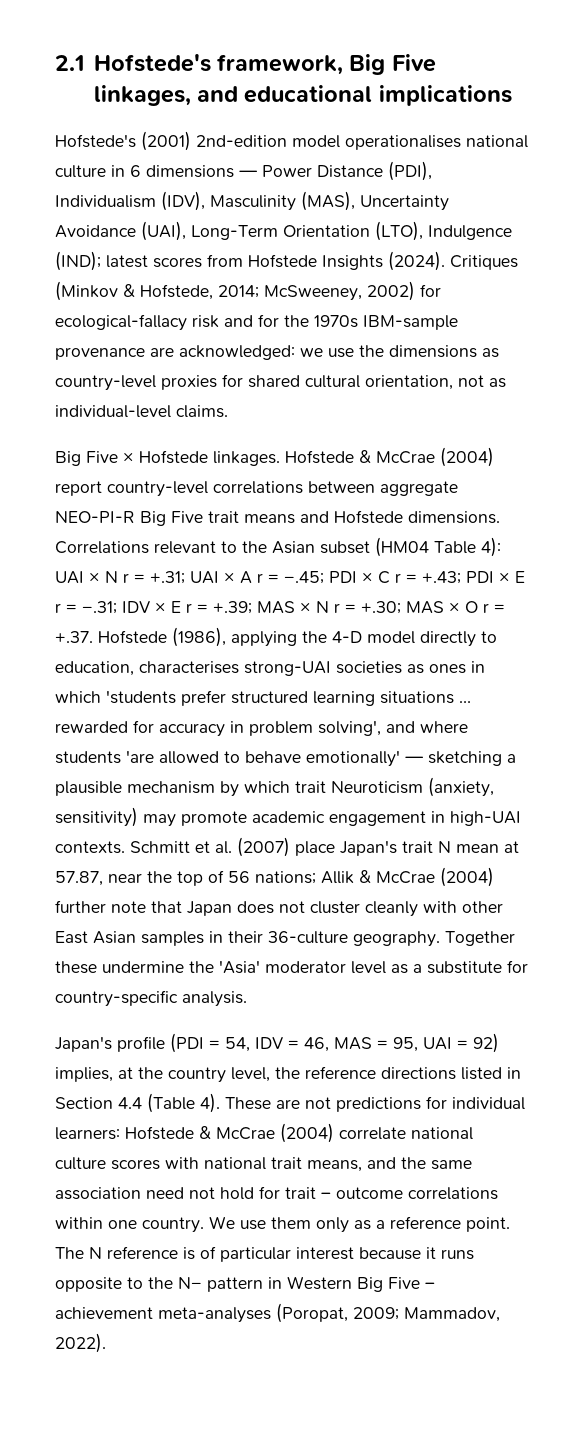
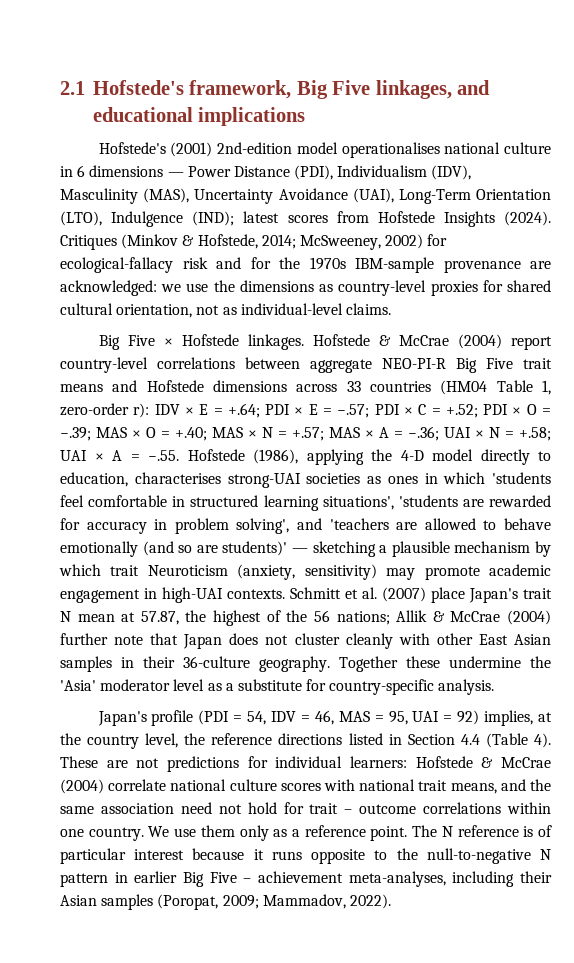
[408,511,500,524] [55,537,501,557] [55,571,525,584] [55,601,505,614] [55,631,93,643] dimensions. Correlations relevant to the Asian subset (HM04 Table 4): UAI × N r = +.31; UAI × A r = −.45; PDI × C r = +.43; PDI × E r = −.31; IDV × E r = +.39; MAS × N r = +.30; MAS × O r = +.37. -> [213,380,551,395] [60,403,552,418] [60,426,551,441] [60,450,179,461] dimensions across 33 countries (HM04 Table 1, zero-order r): IDV × E = +.64; PDI × E = −.57; PDI × C = +.52; PDI × O = −.39; MAS × O = +.40; MAS × N = +.57; MAS × A = −.36; UAI × N = +.58; UAI × A = −.55.
[181,690,471,706] prefer structured learning situations … -> [60,495,484,511] feel comfortable in structured learning situations', 'students are
[420,721,468,733] [55,750,400,767] where students 'are allowed to behave emotionally' -> [329,518,552,530] [60,541,288,557] 'teachers are allowed to behave emotionally (and so are students)'
[108,870,224,886] near the top of -> [185,610,308,626] the highest of the
[178,1277,202,1289] N− -> [426,848,551,864] null-to-negative N
[287,1276,352,1290] Western -> [134,871,178,883] earlier
[158,1307,271,1323] meta-analyses -> [348,871,552,887] [60,894,154,910] meta-analyses, including their Asian samples

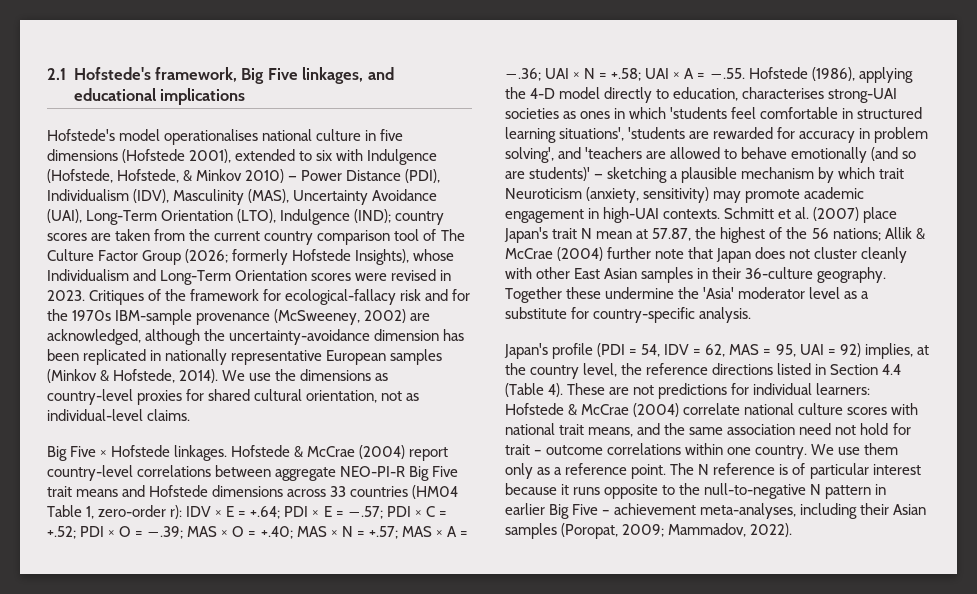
[170,142,292,157] (2001) 2nd-edition -> (115, 135) none
[77,165,164,177] 6 dimensions -> [380,129,404,141] [47,149,438,165] [47,169,285,183] five dimensions (Hofstede 2001), extended to six with Indulgence (Hofstede, Hofstede, & Minkov 2010)
[243,211,551,227] [60,234,424,250] latest scores from Hofstede Insights (2024). Critiques (Minkov & Hofstede, 2014; McSweeney, 2002) -> [395,211,445,225] [47,229,465,245] [47,249,455,265] [47,269,452,285] [47,289,260,305] country scores are taken from the current country comparison tool of The Culture Factor Group (2026; formerly Hofstede Insights), whose Individualism and Long-Term Orientation scores were revised in 2023. Critiques of the framework
[530,261,551,269] [60,280,182,296] are acknowledged: we -> [274,309,431,325] [47,329,465,345] [47,349,443,365] [47,369,246,383] (McSweeney, 2002) are acknowledged, although the uncertainty-avoidance dimension has been replicated in nationally representative European samples (Minkov & Hofstede, 2014). We
[314,710,334,725] 46, -> [705,344,726,357] 62,

